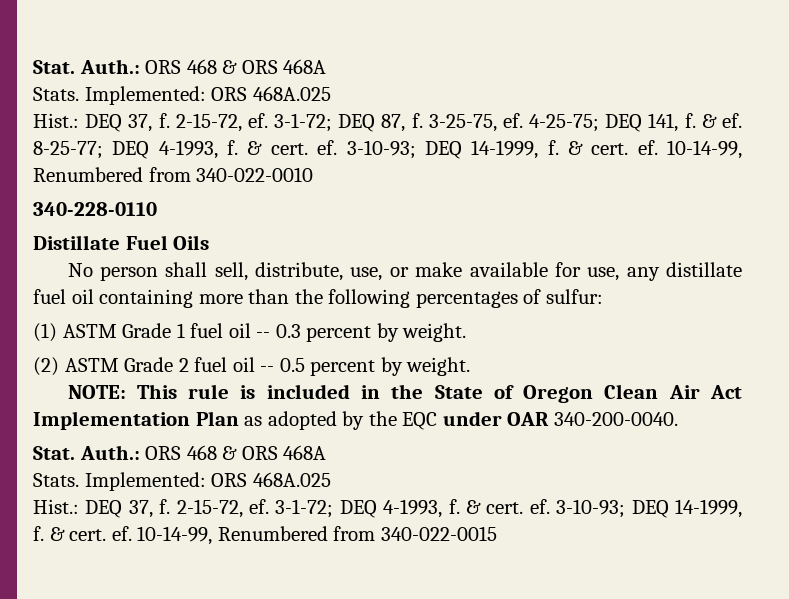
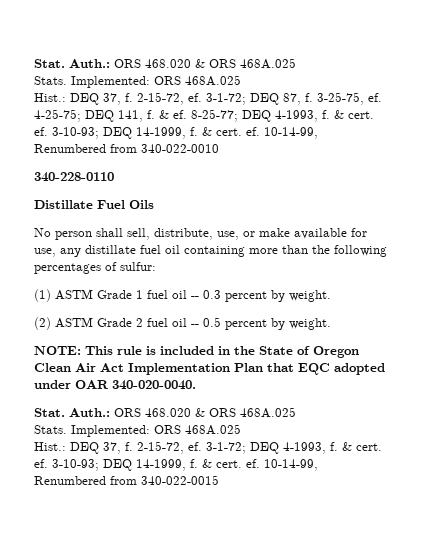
[33,59,327,74] Stat. Auth.: ORS 468 & ORS 468A -> [34,58,296,69] Stat. Auth.: ORS 468.020 & ORS 468A.025
[244,411,438,430] as adopted by the EQC -> [267,363,385,375] that EQC adopted
[553,412,678,426] [33,445,327,460] 340-200-0040. // Stat. Auth.: ORS 468 & ORS 468A -> [112,380,196,390] [34,407,296,418] 340-020-0040. // Stat. Auth.: ORS 468.020 & ORS 468A.025

